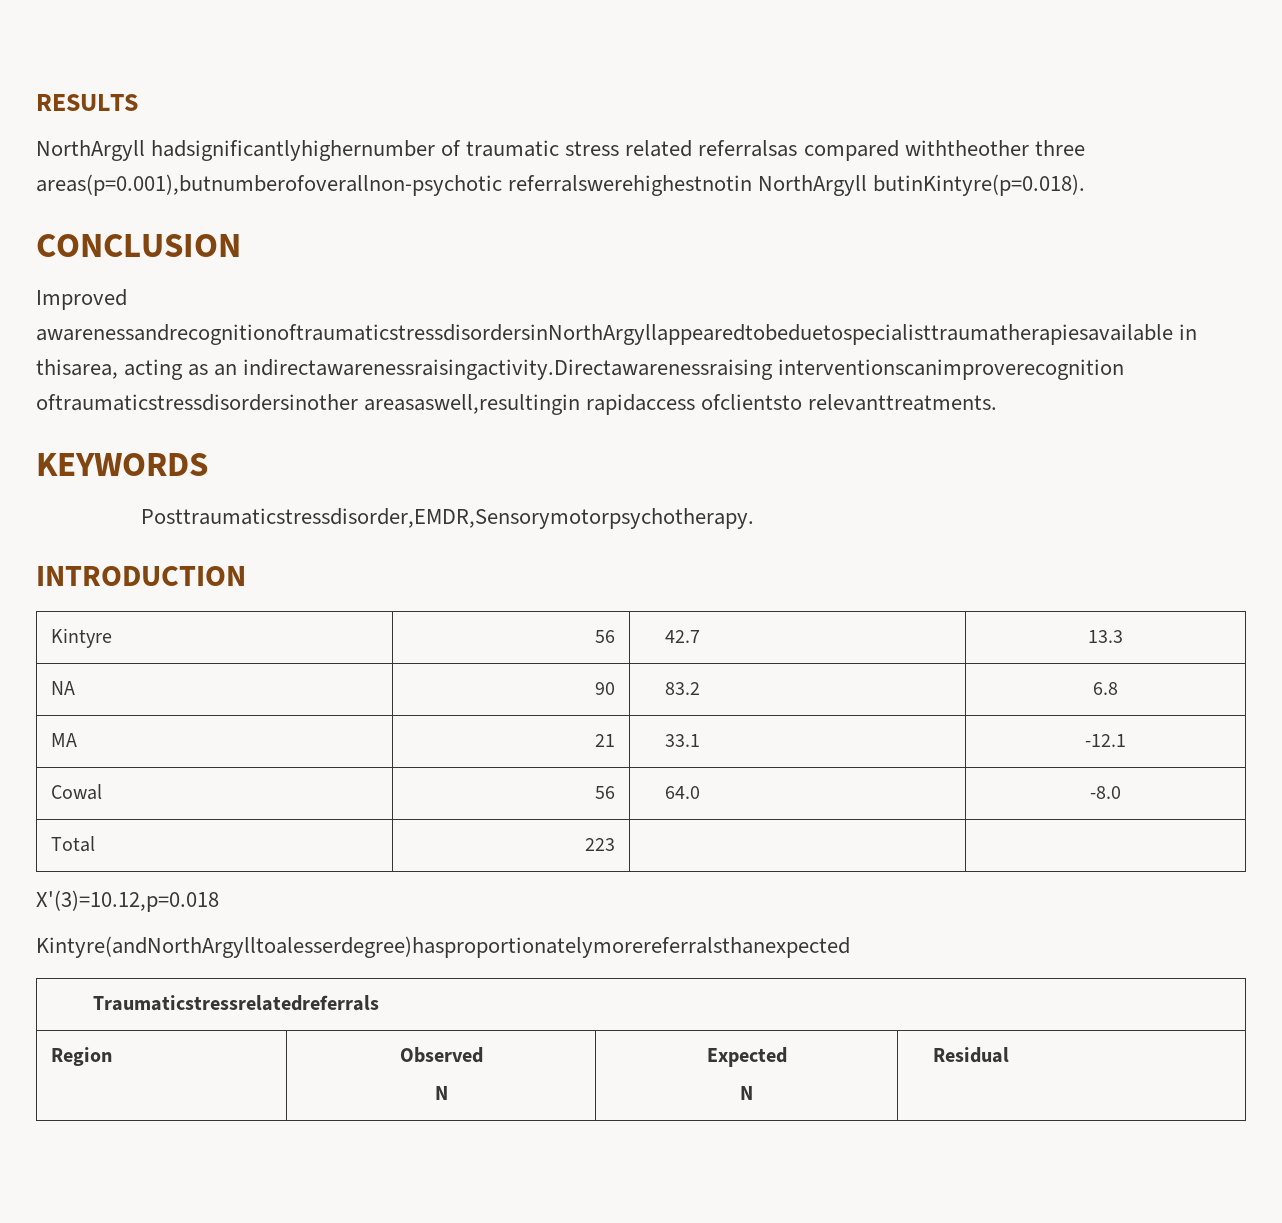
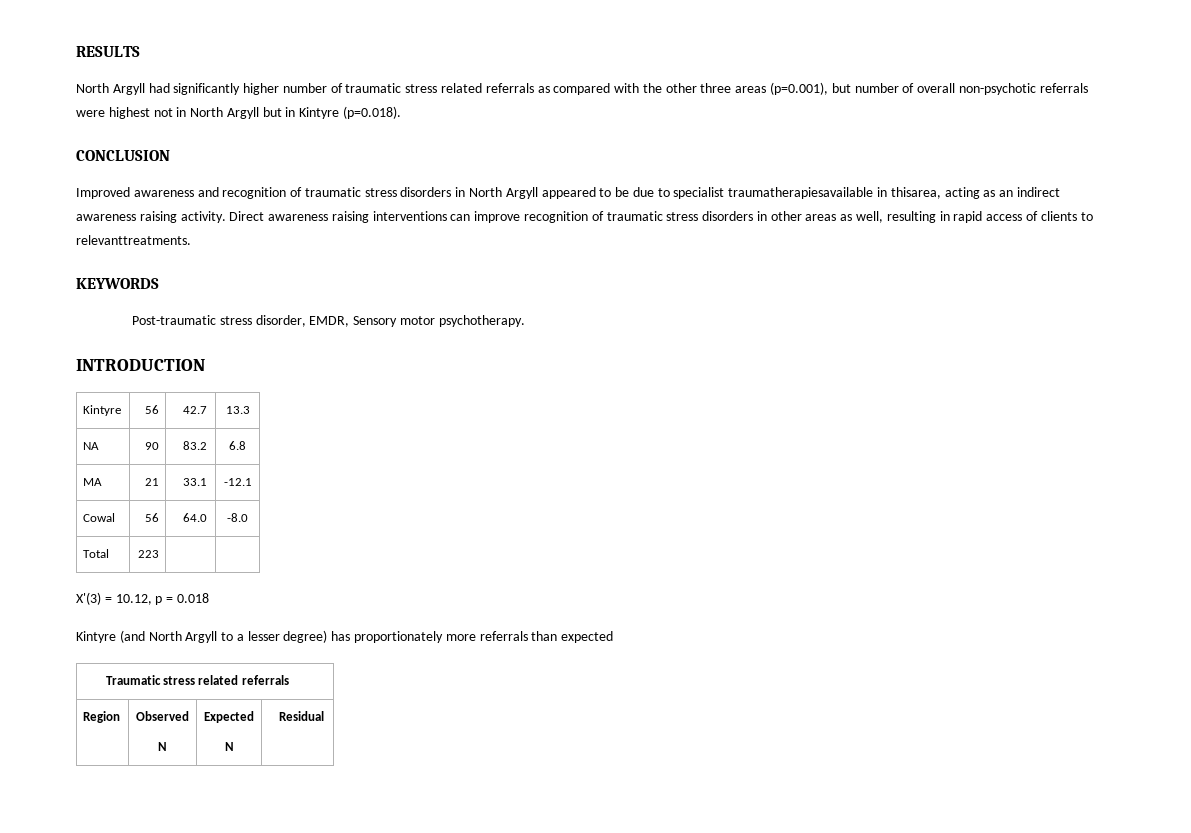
[36,140,1085,161] [36,174,1086,196] [36,234,241,257] [36,289,127,310] [36,324,1173,345] NorthArgyll hadsignificantlyhighernumber of traumatic stress related referralsas compared withtheother three areas(p=0.001),butnumberofoverallnon-psychotic referralswerehighestnotin NorthArgyll butinKintyre(p=0.018). // CONCLUSION // Improved awarenessandrecognitionoftraumaticstressdisordersinNorthArgyllappearedtobeduetospecialisttraumatherapiesavailable -> [76,82,1088,95] [76,106,402,119] [76,150,170,161] [76,187,874,199] North Argyll had significantly higher number of traumatic stress related referrals as compared with the other three areas (p=0.001), but number of overall non-psychotic referrals were highest not in North Argyll but in Kintyre (p=0.018). // CONCLUSION // Improved awareness and recognition of traumatic stress disorders in North Argyll appeared to be due to specialist traumatherapiesavailable
[243,359,1125,380] [36,394,998,415] [36,453,208,476] [140,508,754,529] indirectawarenessraisingactivity.Directawarenessraising interventionscanimproverecognition oftraumaticstressdisordersinother areasaswell,resultingin rapidaccess ofclientsto relevanttreatments. // KEYWORDS // Posttraumaticstressdisorder,EMDR,Sensorymotorpsychotherapy. -> [1016,187,1060,197] [76,211,1093,223] [76,235,191,245] [76,278,159,289] [131,315,525,327] indirect awareness raising activity. Direct awareness raising interventions can improve recognition of traumatic stress disorders in other areas as well, resulting in rapid access of clients to relevanttreatments. // KEYWORDS // Post-traumatic stress disorder, EMDR, Sensory motor psychotherapy.
[36,890,219,912] [36,936,850,958] [93,995,380,1011] X'(3)=10.12,p=0.018 // Kintyre(andNorthArgylltoalesserdegree)hasproportionatelymorereferralsthanexpected // Traumaticstressrelatedreferrals -> [76,592,209,605] [76,630,614,643] [105,675,289,685] X'(3) = 10.12, p = 0.018 // Kintyre (and North Argyll to a lesser degree) has proportionately more referrals than expected // Traumatic stress related referrals

